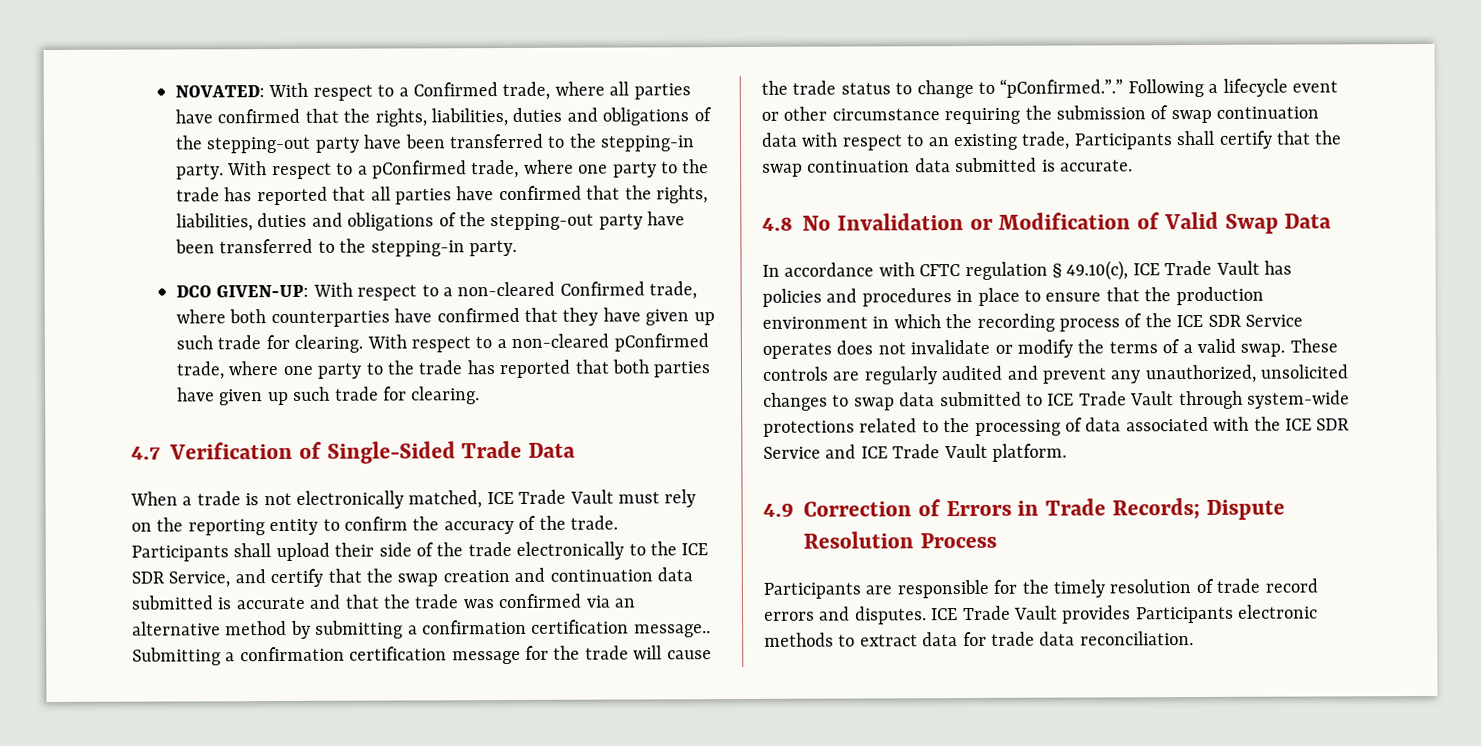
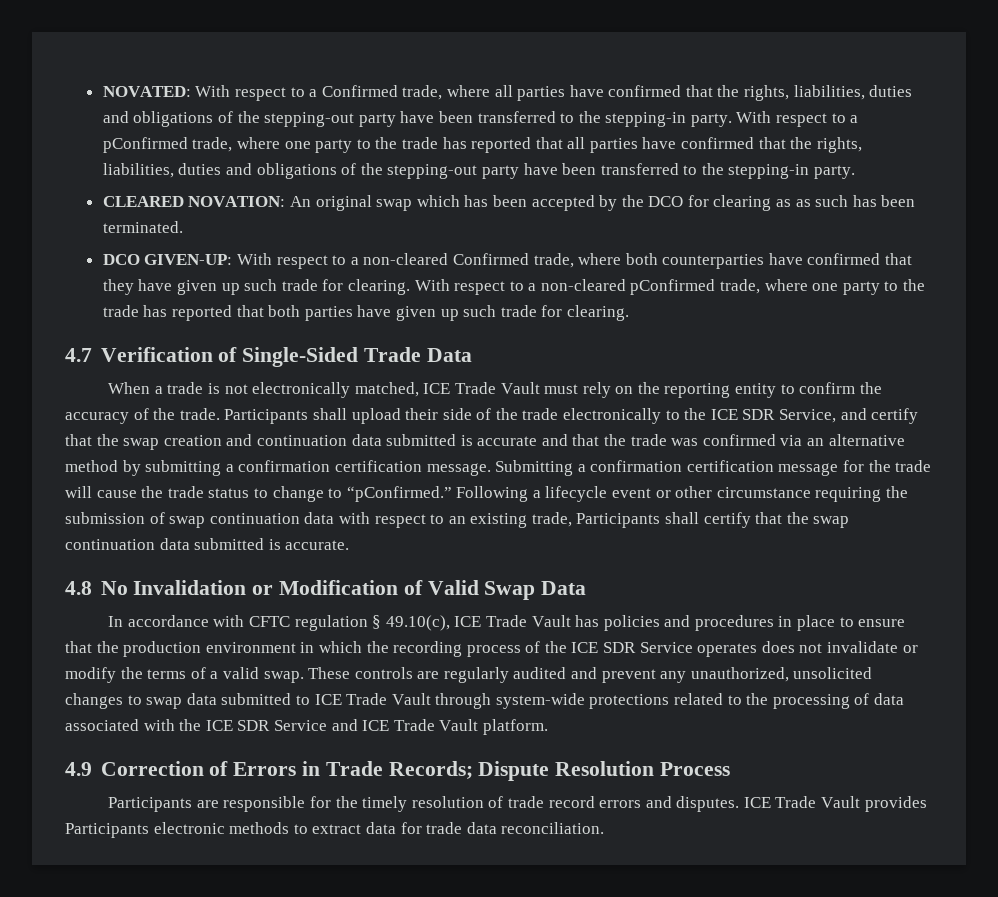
(518, 248) none -> [102,195,916,211] [102,221,183,233] // CLEARED NOVATION: An original swap which has been accepted by the DCO for clearing as as such has been terminated.
[633,624,711,638] message.. -> [426,463,491,476] message.
[999,78,1124,98] “pConfirmed.”.” -> [346,486,452,502] “pConfirmed.”

